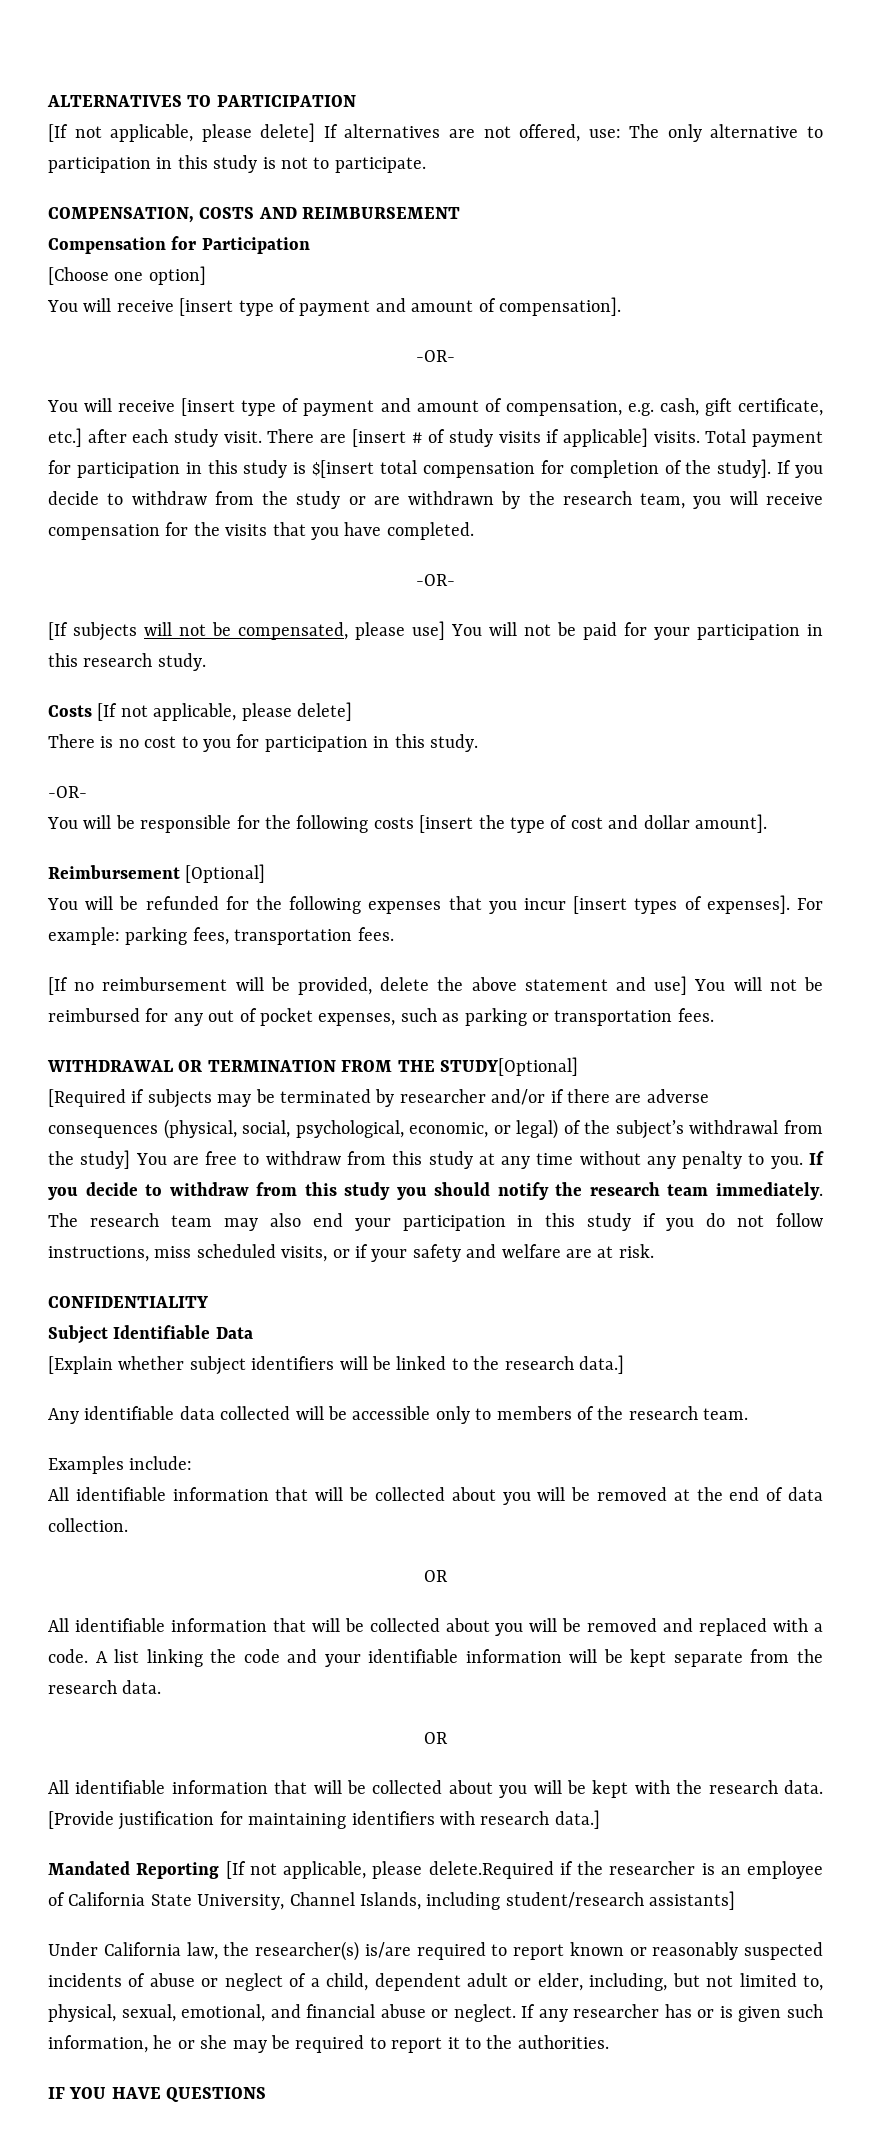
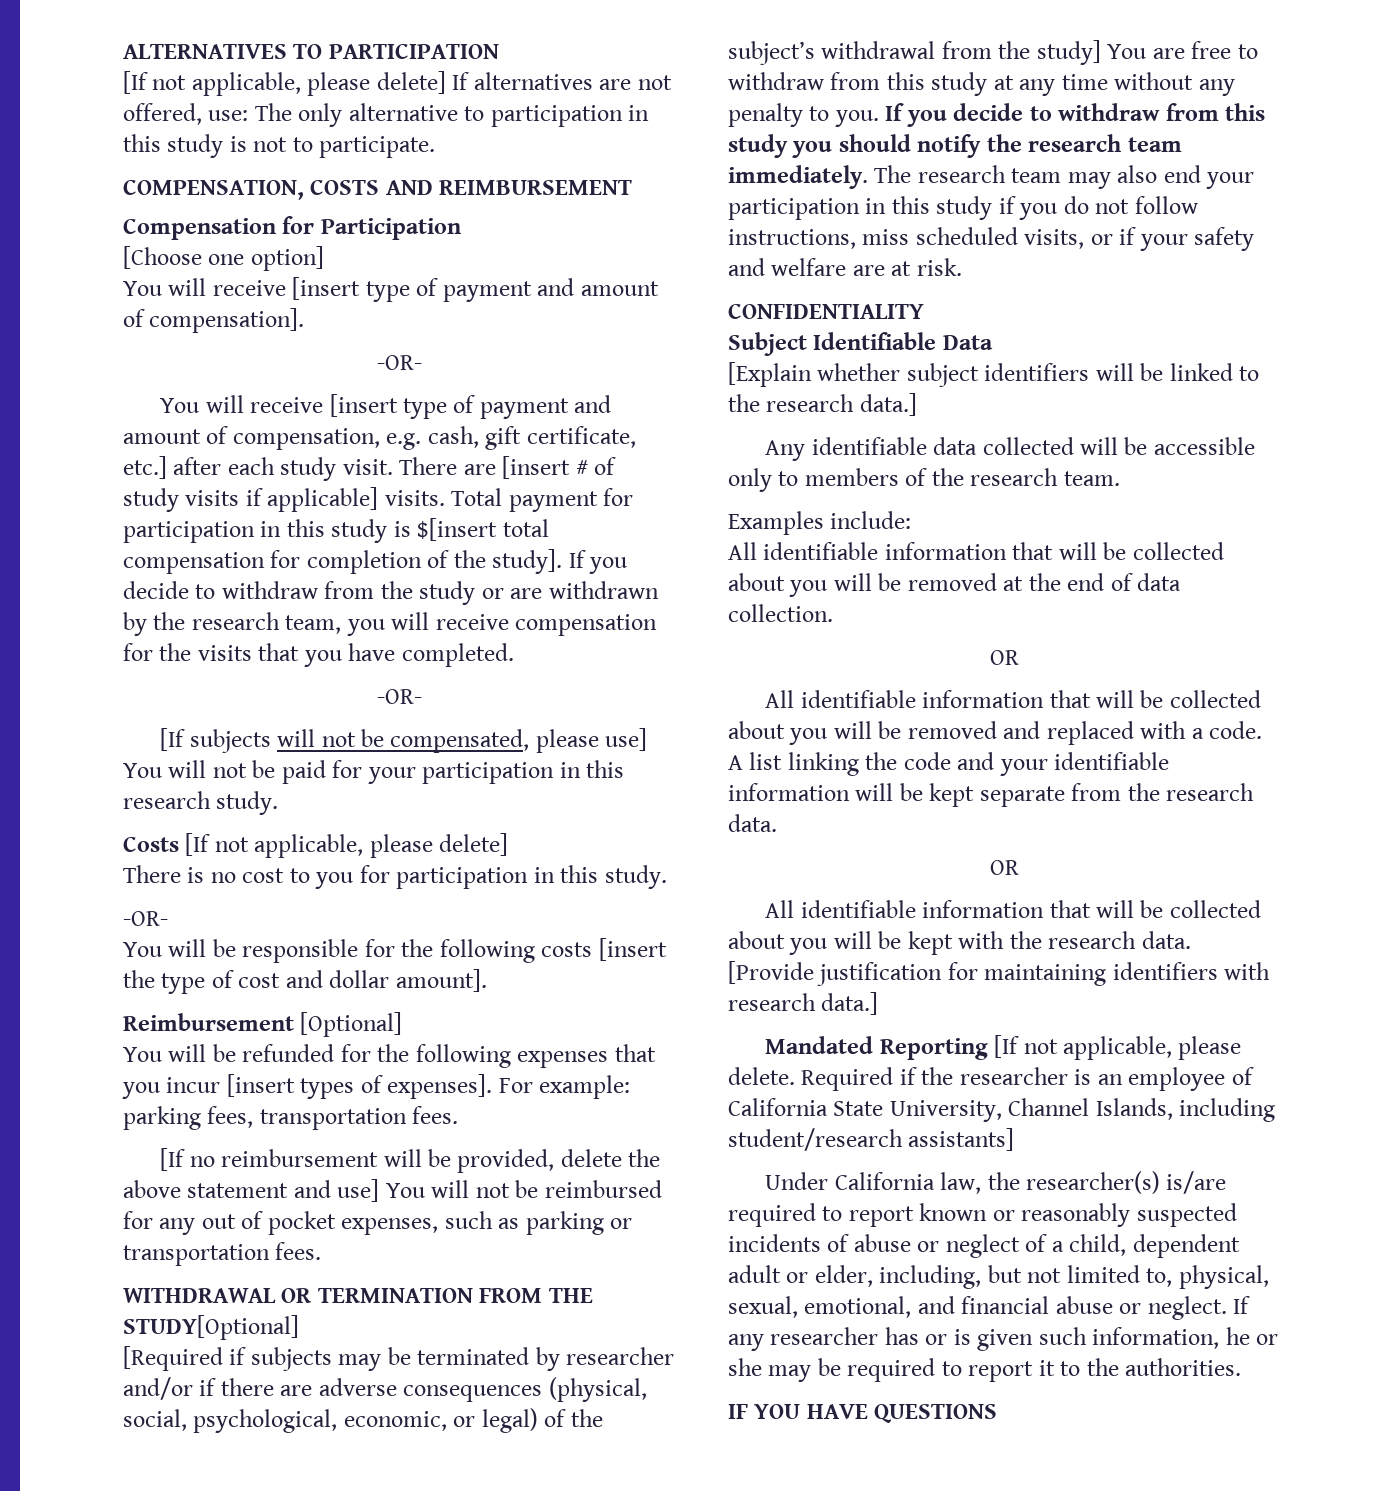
[428,1861,554,1879] delete.Required -> [728,1067,894,1091] delete. Required

